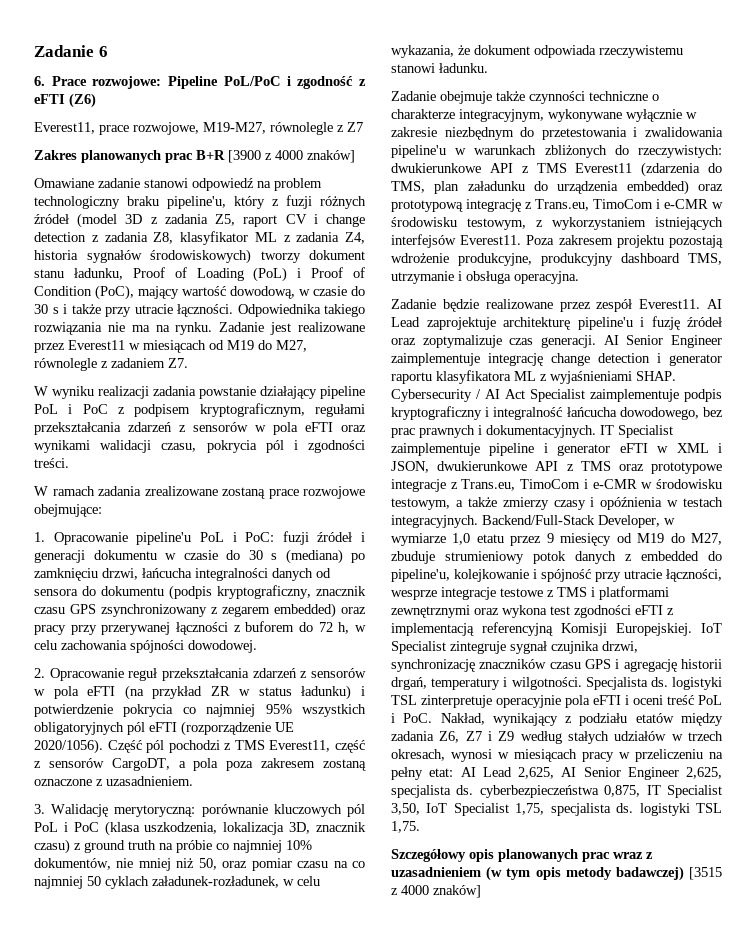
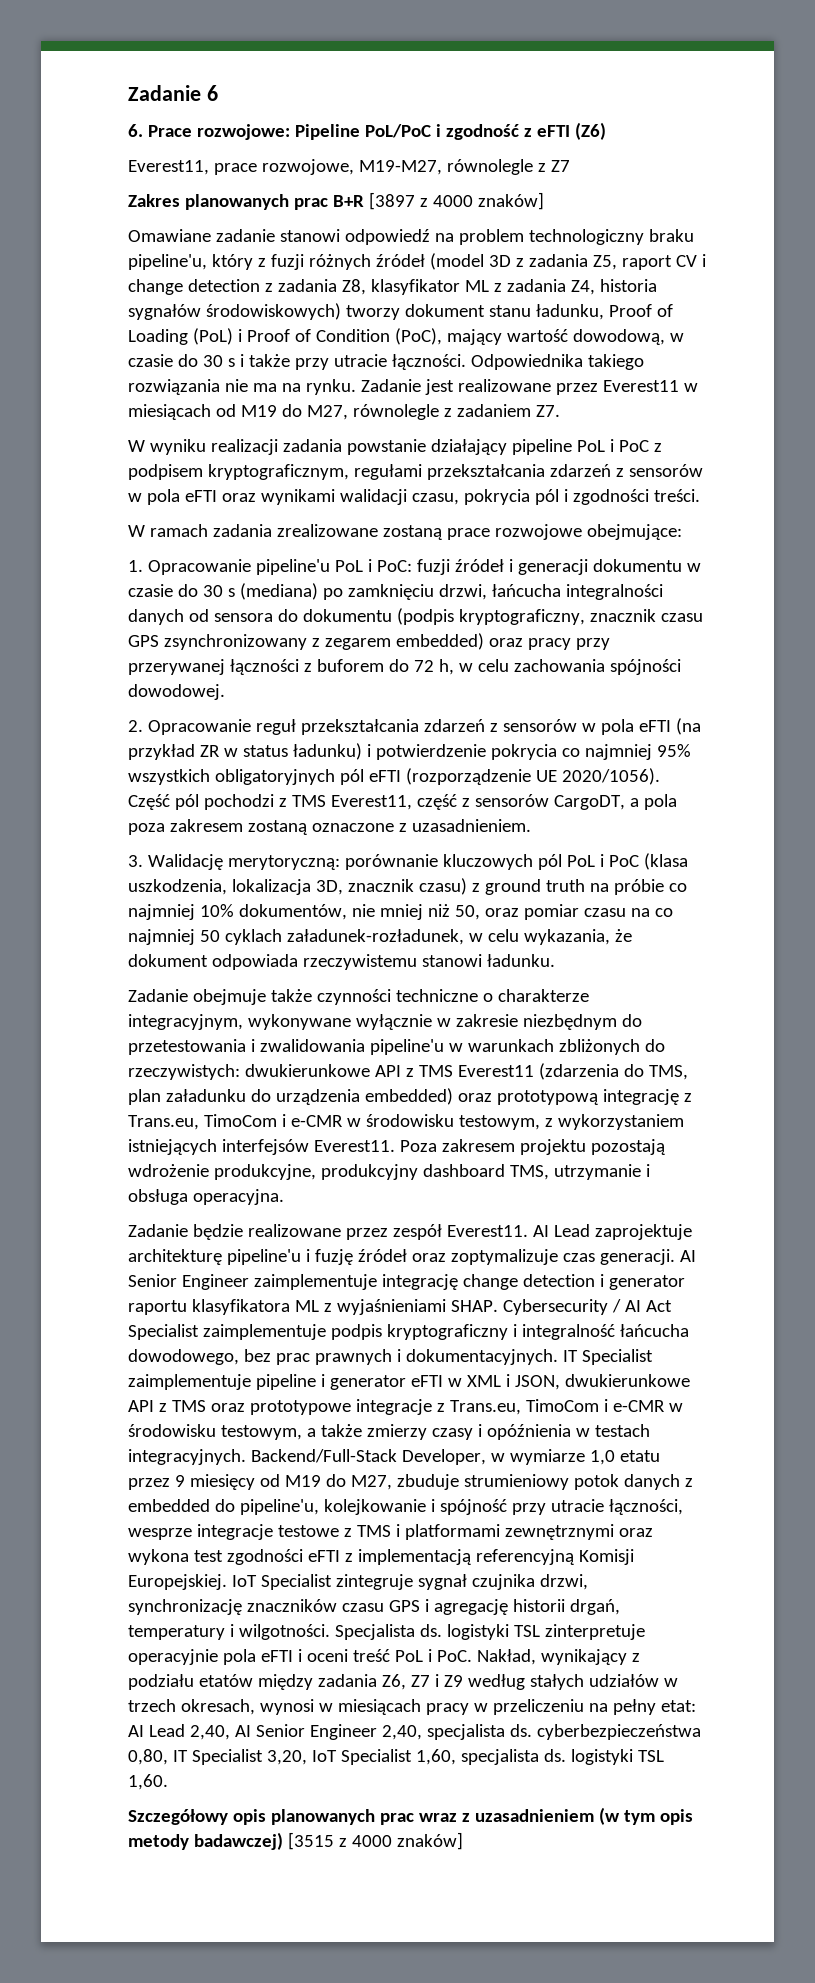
[228,150,261,163] [3900 -> [368,192,415,210] [3897
[518,767,722,780] 2,625, AI Senior Engineer 2,625, -> [189,1724,422,1740] 2,40, AI Senior Engineer 2,40,
[604,785,722,798] [391,803,545,816] 0,875, IT Specialist 3,50, IoT Specialist 1,75, -> [128,1749,456,1765] 0,80, IT Specialist 3,20, IoT Specialist 1,60,
[391,821,420,833] 1,75. -> [128,1774,168,1790] 1,60.

